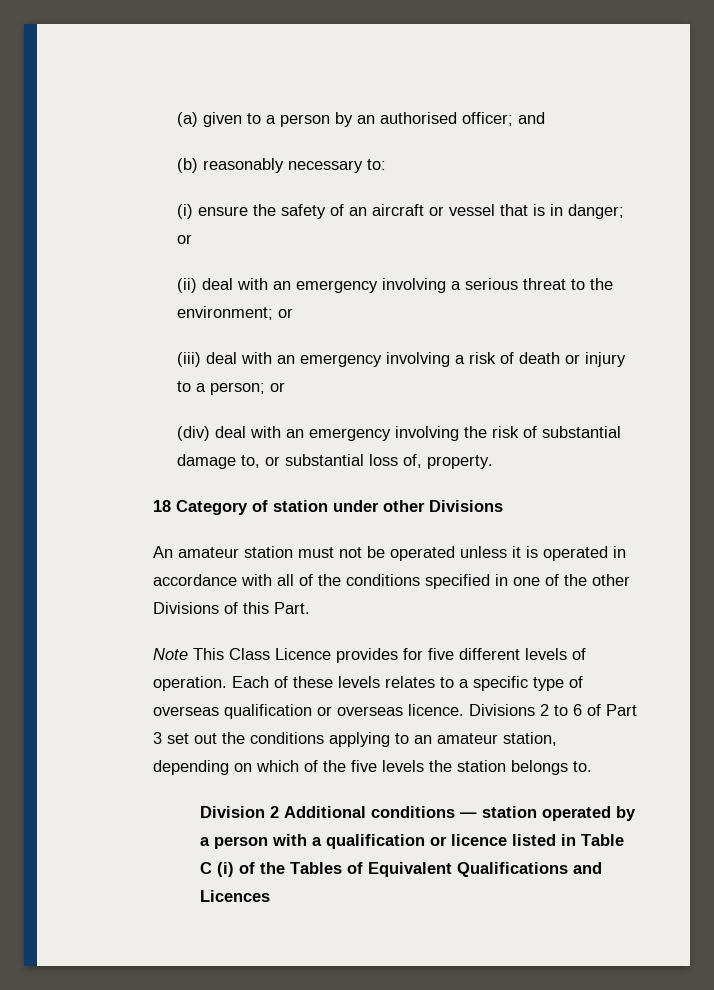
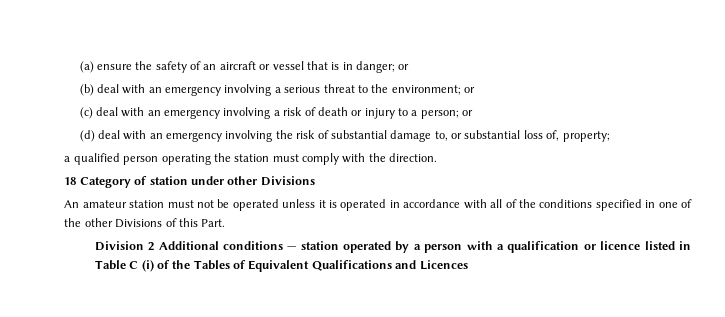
[202,112,545,127] [176,158,386,173] [176,204,193,219] given to a person by an authorised officer; and // (b) reasonably necessary to: // (i) -> (94, 67) none
[176,278,197,293] (ii) -> [79,84,94,96] (b)
[176,352,201,367] (iii) -> [79,107,93,119] (c)
[176,426,210,441] (div) -> [79,130,95,142] (d)
[426,455,493,469] property. -> [562,131,610,142] [64,153,438,165] property; // a qualified person operating the station must comply with the direction.
[153,648,587,663] [153,676,584,691] [153,704,638,719] [153,732,558,747] [153,760,593,775] // Note This Class Licence provides for five different levels of operation. Each of these levels relates to a specific type of overseas qualification or overseas licence. Divisions 2 to 6 of Part 3 set out the conditions applying to an amateur station, depending on which of the five levels the station belongs to. -> (226, 223) none

